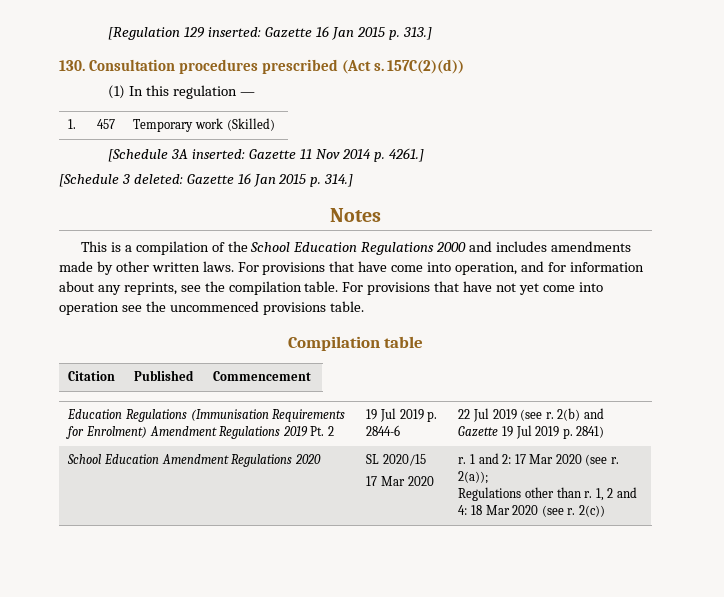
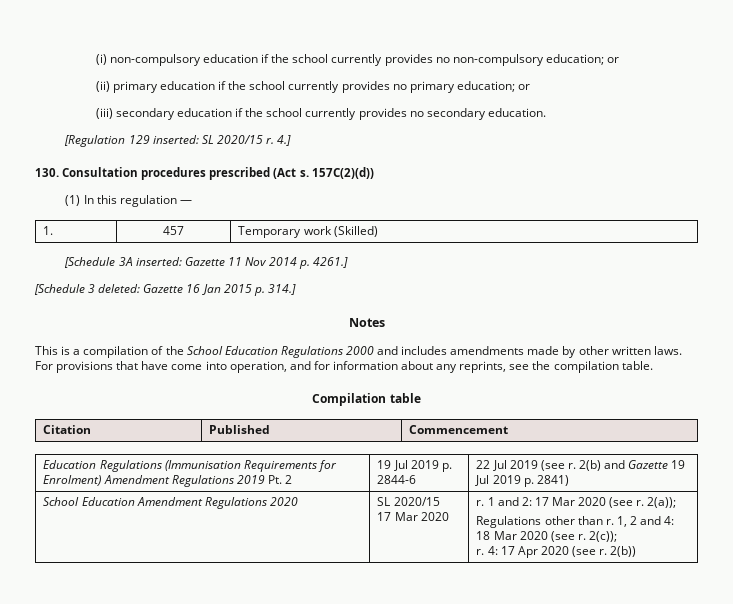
[108,26,432,40] [Regulation 129 inserted: Gazette 16 Jan 2015 p. 313.] -> [95,54,619,66] [95,81,530,93] [95,108,546,120] [64,135,292,147] (i) non-compulsory education if the school currently provides no non-compulsory education; or // (ii) primary education if the school currently provides no primary education; or // (iii) secondary education if the school currently provides no secondary education. // [Regulation 129 inserted: SL 2020/15 r. 4.]
[342,281,603,295] [59,301,364,315] For provisions that have not yet come into operation see the uncommenced provisions table. -> (653, 365) none
[578,505,605,517] 2(c)) -> [588,531,617,542] [476,546,637,558] 2(c)); // r. 4: 17 Apr 2020 (see r. 2(b))

